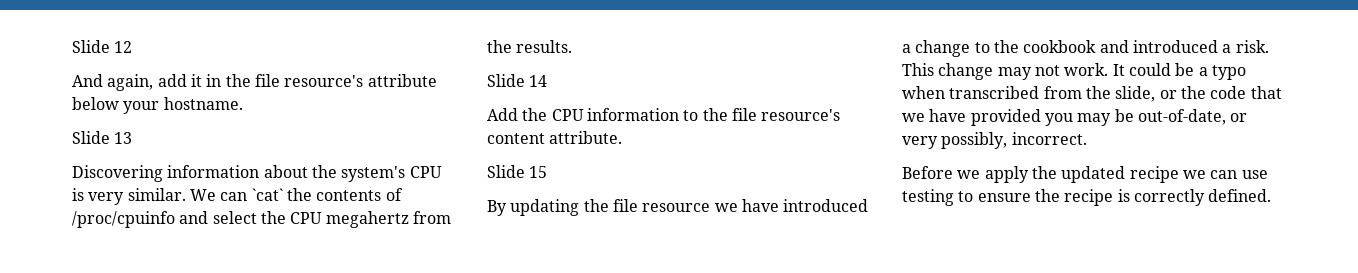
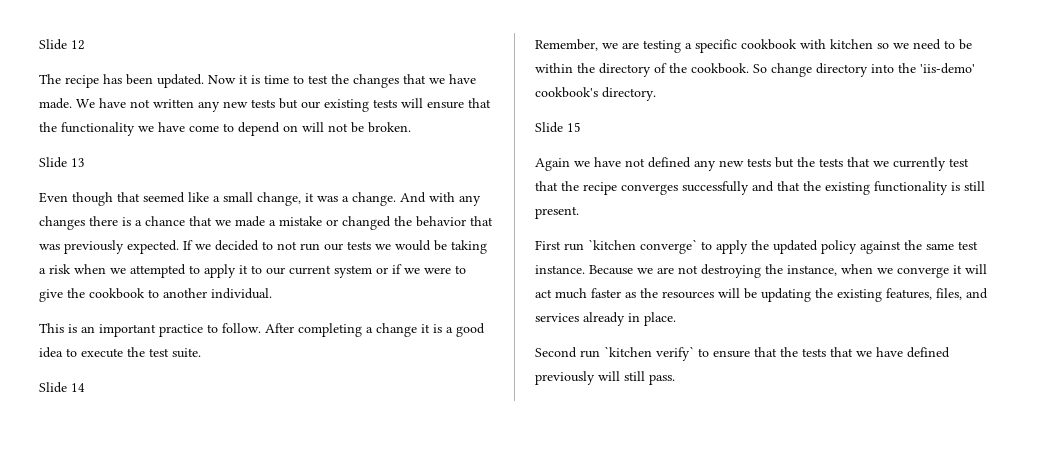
[72,74,437,91] [72,97,243,114] [72,131,133,144] [72,165,442,182] [72,188,403,205] [72,211,451,228] [487,40,573,53] [487,74,548,87] [487,108,841,121] [487,131,623,144] [487,165,548,178] [487,199,869,216] [902,40,1269,57] [902,63,1246,80] [902,86,1282,102] [902,109,1248,126] [902,132,1087,149] [902,166,1268,183] [902,189,1272,206] And again, add it in the file resource's attribute below your hostname. // Slide 13 // Discovering information about the system's CPU is very similar. We can `cat` the contents of /proc/cpuinfo and select the CPU megahertz from the results. // Slide 14 // Add the CPU information to the file resource's content attribute. // Slide 15 // By updating the file resource we have introduced a change to the cookbook and introduced a risk. This change may not work. It could be a typo when transcribed from the slide, or the code that we have provided you may be out-of-date, or very possibly, incorrect. // Before we apply the updated recipe we can use testing to ensure the recipe is correctly defined. -> [39,74,476,88] [39,98,491,112] [39,122,411,136] [39,157,85,168] [39,192,481,206] [39,216,493,230] [39,240,487,254] [39,264,466,278] [39,288,272,302] [39,323,485,337] [39,347,201,358] [39,382,85,393] [535,39,972,53] [535,63,975,77] [535,87,656,101] [535,122,581,133] [535,157,969,171] [535,181,985,195] [535,206,579,219] [535,239,978,254] [535,264,987,278] [535,288,988,302] [535,312,676,326] [535,346,950,361] [535,371,675,385] The recipe has been updated. Now it is time to test the changes that we have made. We have not written any new tests but our existing tests will ensure that the functionality we have come to depend on will not be broken. // Slide 13 // Even though that seemed like a small change, it was a change. And with any changes there is a chance that we made a mistake or changed the behavior that was previously expected. If we decided to not run our tests we would be taking a risk when we attempted to apply it to our current system or if we were to give the cookbook to another individual. // This is an important practice to follow. After completing a change it is a good idea to execute the test suite. // Slide 14 // Remember, we are testing a specific cookbook with kitchen so we need to be within the directory of the cookbook. So change directory into the 'iis-demo' cookbook's directory. // Slide 15 // Again we have not defined any new tests but the tests that we currently test that the recipe converges successfully and that the existing functionality is still present. // First run `kitchen converge` to apply the updated policy against the same test instance. Because we are not destroying the instance, when we converge it will act much faster as the resources will be updating the existing features, files, and services already in place. // Second run `kitchen verify` to ensure that the tests that we have defined previously will still pass.

